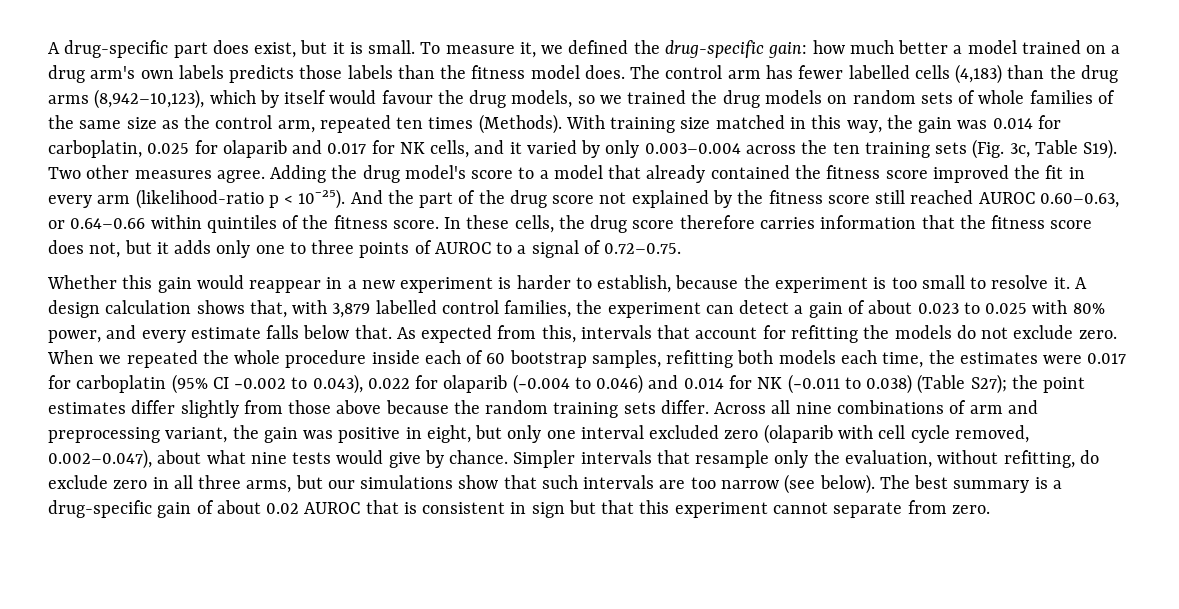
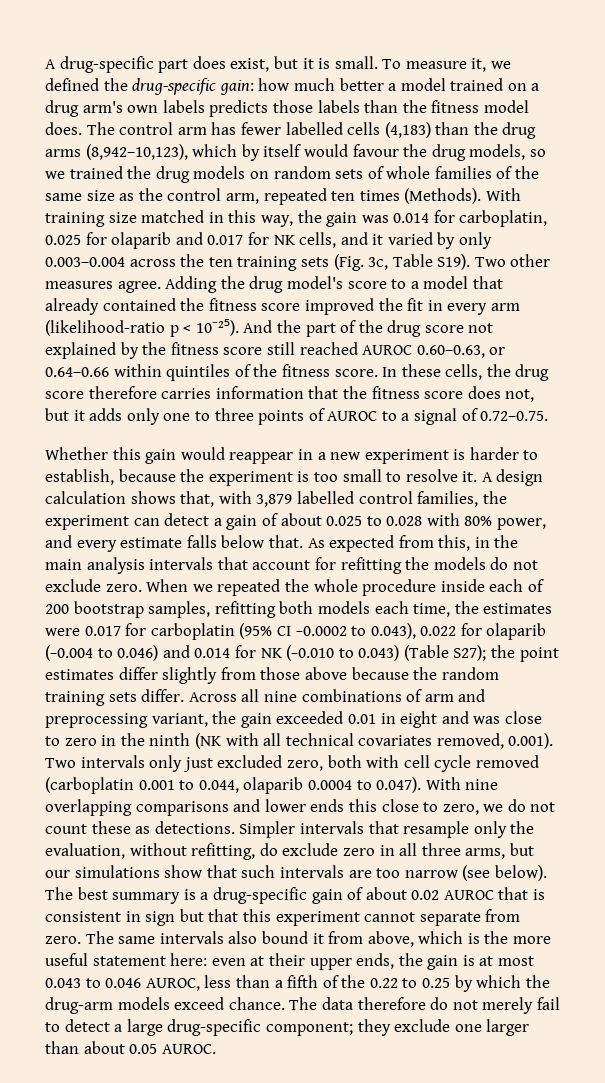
[917,302,1028,314] 0.023 to 0.025 -> [326,516,423,526] 0.025 to 0.028
(576, 334) none -> [474,535,519,548] [45,557,145,574] in the main analysis
[486,353,506,364] 60 -> [45,604,69,614] 200
[234,378,287,389] −0.002 -> [295,626,347,636] −0.0002
[787,374,913,394] (−0.011 to 0.038) -> [286,645,400,661] (−0.010 to 0.043)
[303,424,1029,444] [48,449,509,469] was positive in eight, but only one interval excluded zero (olaparib with cell cycle removed, 0.002–0.047), about what nine tests would give by chance. -> [276,711,542,728] [45,733,554,749] [45,755,539,772] [45,777,499,794] [45,799,556,816] [45,821,235,834] exceeded 0.01 in eight and was close to zero in the ninth (NK with all technical covariates removed, 0.001). Two intervals only just excluded zero, both with cell cycle removed (carboplatin 0.001 to 0.044, olaparib 0.0004 to 0.047). With nine overlapping comparisons and lower ends this close to zero, we do not count these as detections.
(990, 509) none -> [85,931,552,947] [45,953,535,970] [45,975,550,992] [45,997,560,1014] [45,1019,530,1036] [45,1041,216,1054] The same intervals also bound it from above, which is the more useful statement here: even at their upper ends, the gain is at most 0.043 to 0.046 AUROC, less than a fifth of the 0.22 to 0.25 by which the drug-arm models exceed chance. The data therefore do not merely fail to detect a large drug-specific component; they exclude one larger than about 0.05 AUROC.

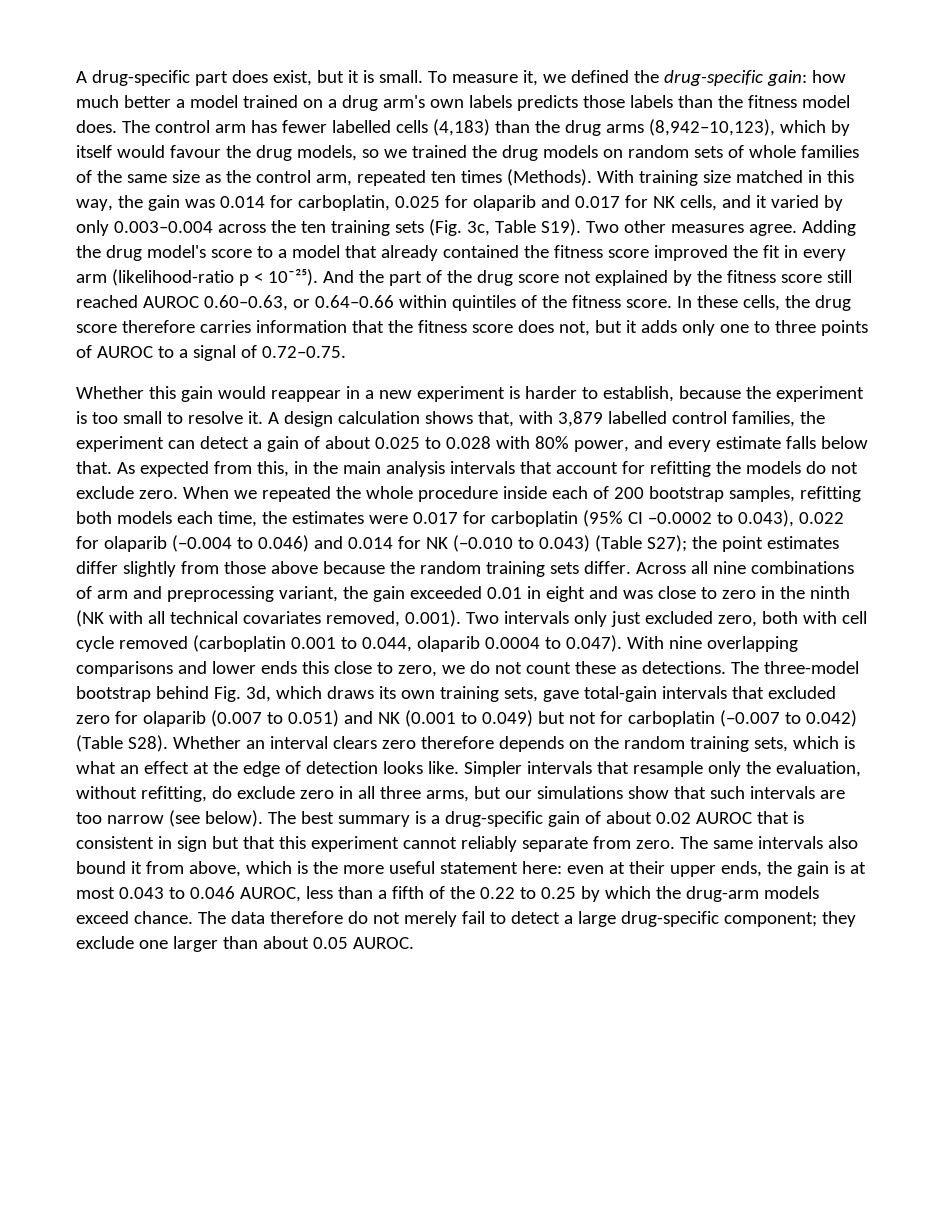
(235, 827) none -> [730,661,859,674] [76,686,836,702] [76,710,857,727] [76,735,855,752] [76,761,459,777] The three-model bootstrap behind Fig. 3d, which draws its own training sets, gave total-gain intervals that excluded zero for olaparib (0.007 to 0.051) and NK (0.001 to 0.049) but not for carboplatin (−0.007 to 0.042) (Table S28). Whether an interval clears zero therefore depends on the random training sets, which is what an effect at the edge of detection looks like.
(416, 917) none -> [460,836,517,852] reliably

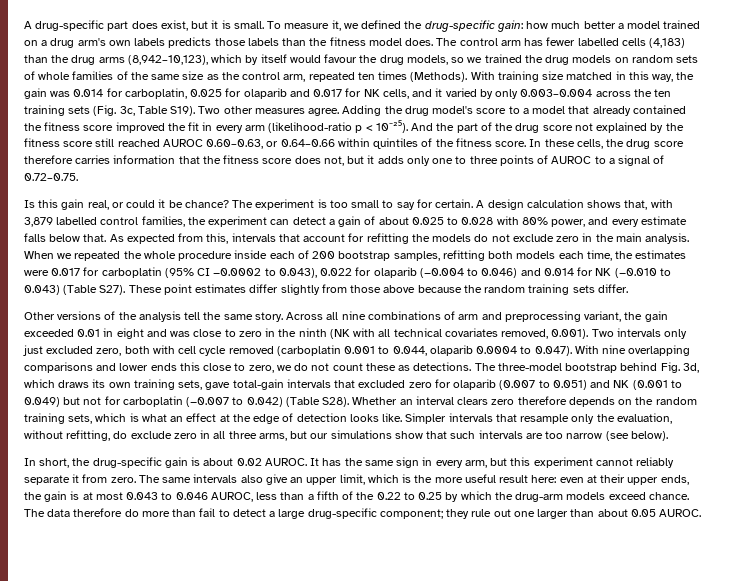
[76,386,144,399] Whether -> [24,200,35,208] Is
[217,386,771,402] would reappear in a new experiment is harder to establish, because the -> [87,199,254,210] real, or could it be chance? The
[187,411,263,424] resolve it. -> [396,199,474,210] say for certain.
[293,461,445,477] in the main analysis -> (229, 238) none
[138,490,178,499] zero. -> [556,233,690,244] zero in the main analysis.
[646,535,717,552] S27); the -> [99,285,162,295] S27). These
(631, 567) none -> [24,311,283,322] // Other versions of the analysis tell the same story.
[267,811,440,827] The best summary is a -> [24,458,91,468] // In short, the
[584,811,601,824] of -> [191,457,201,466] is
[695,811,804,824] [76,836,275,852] AUROC that is consistent in sign but that -> [264,457,508,468] AUROC. It has the same sign in every arm, but
(588, 844) none -> [72,474,80,483] it
[76,861,241,877] bound it from above, -> [265,474,365,485] give an upper limit,
[439,862,518,874] statement -> [499,475,529,483] result
[372,911,457,927] not merely -> [141,509,197,517] more than
[76,936,134,949] exclude -> [471,509,511,517] rule out

